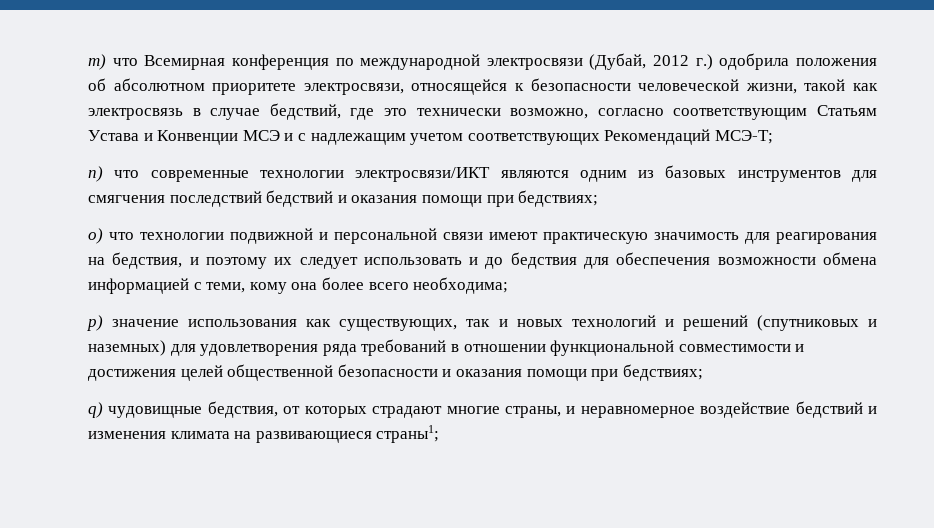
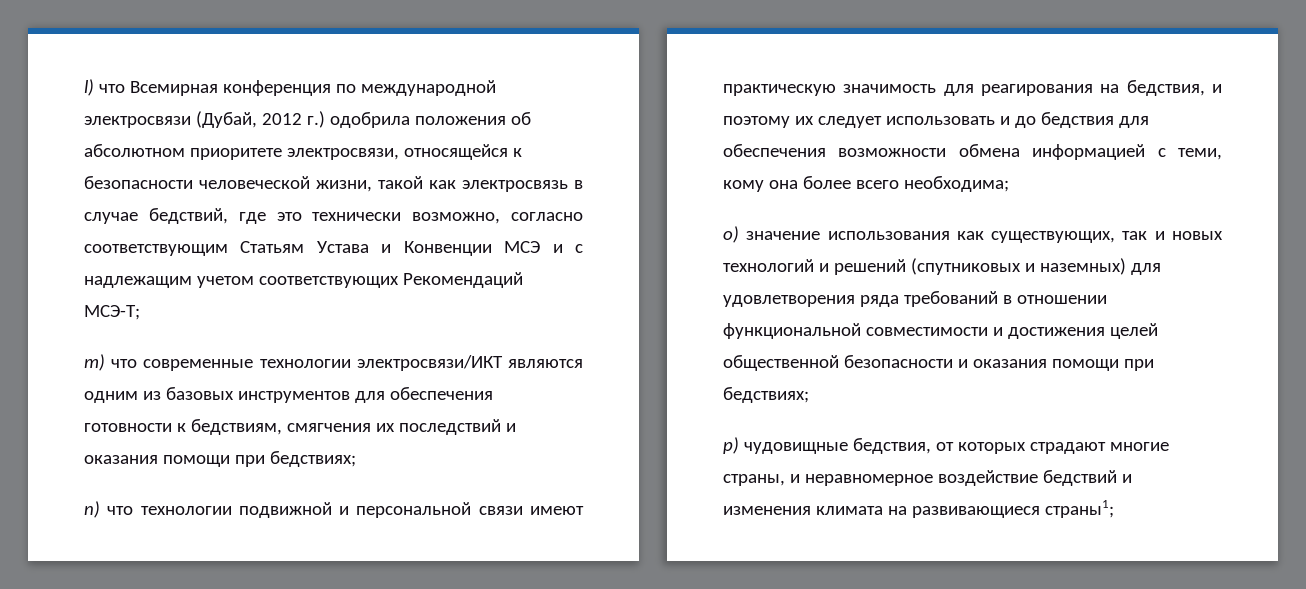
[88,54,106,70] m) -> [84,79,94,96] l)
[88,166,103,182] n) -> [84,354,105,371] m)
[88,190,599,207] [88,228,103,244] смягчения последствий бедствий и оказания помощи при бедствиях; // o) -> [389,387,493,400] [84,419,516,435] [84,451,356,467] [84,501,100,518] обеспечения готовности к бедствиям, смягчения их последствий и оказания помощи при бедствиях; // n)
[87,315,103,331] p) -> [723,226,739,243] o)
[88,402,103,418] q) -> [723,437,739,454] p)

